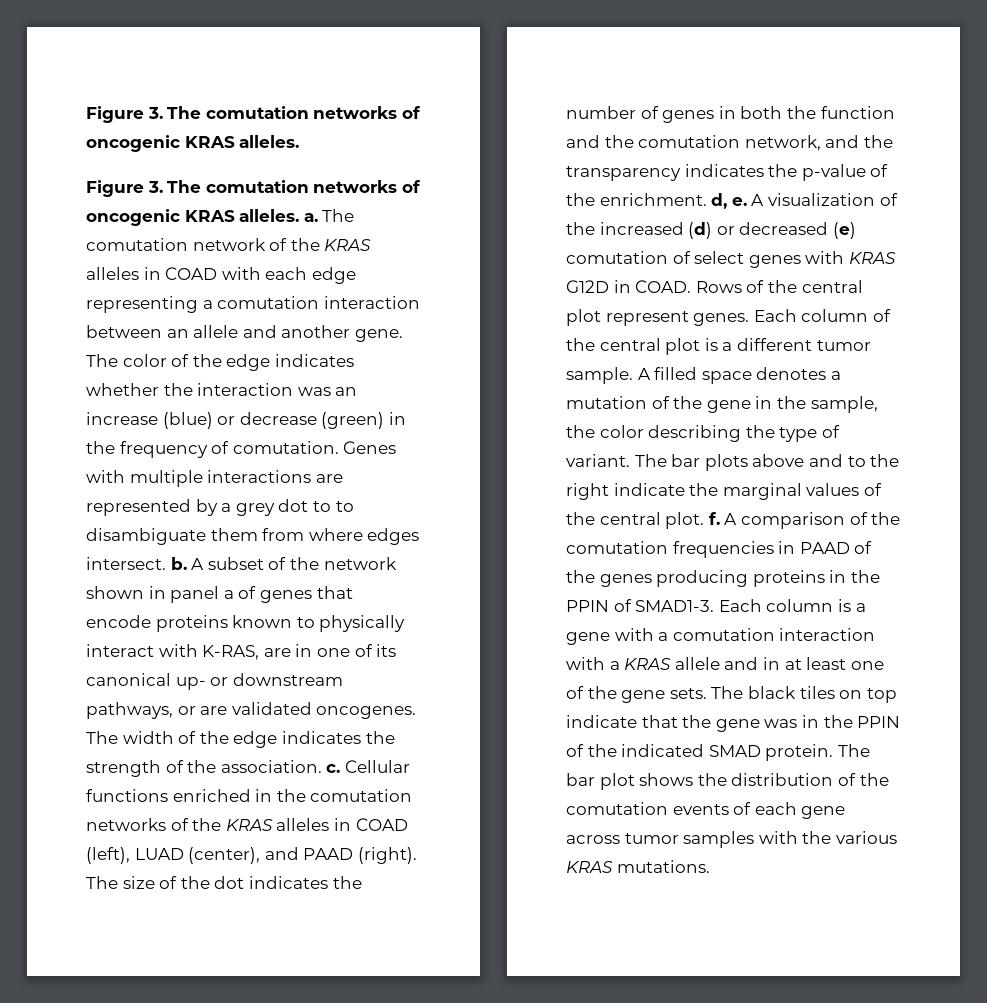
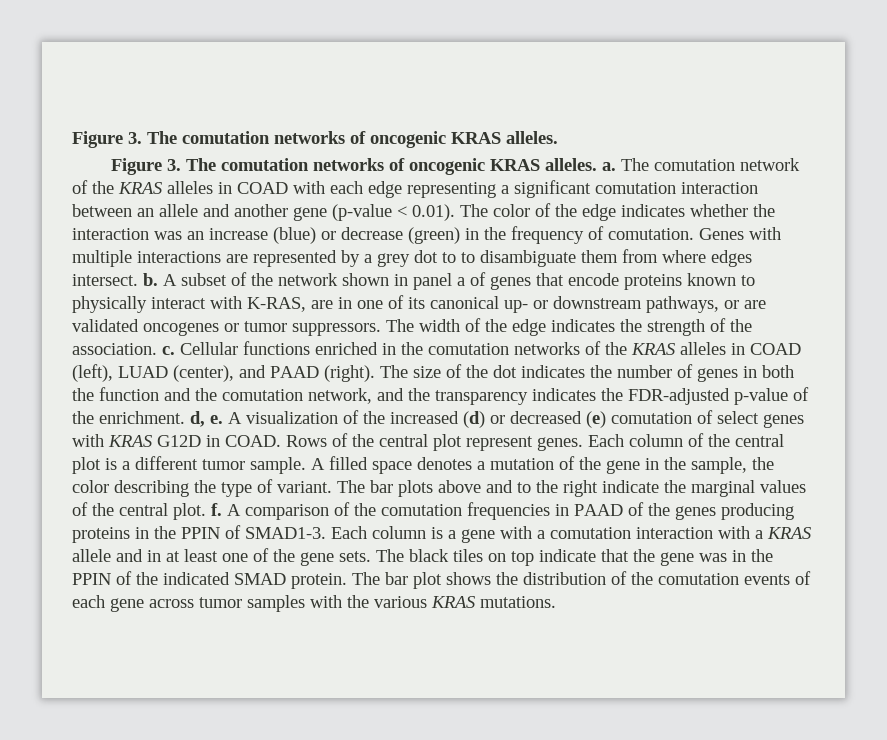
(213, 304) none -> [514,180,591,198] significant
[354,329,403,342] gene. -> [293,204,455,221] gene (p-value < 0.01).
[316,706,417,719] oncogenes. -> [143,321,381,336] oncogenes or tumor suppressors.
(798, 170) none -> [628,388,730,405] FDR-adjusted

